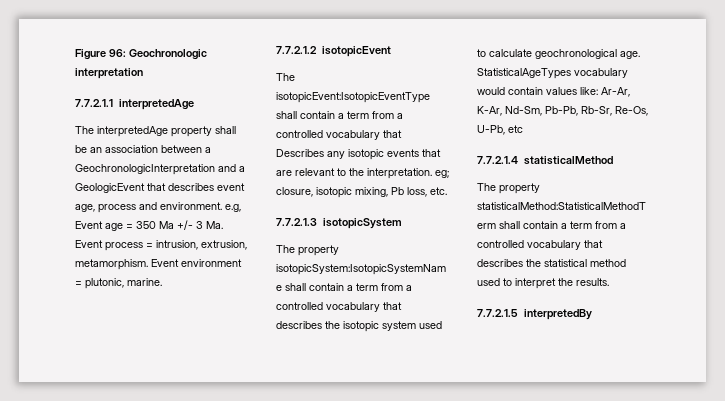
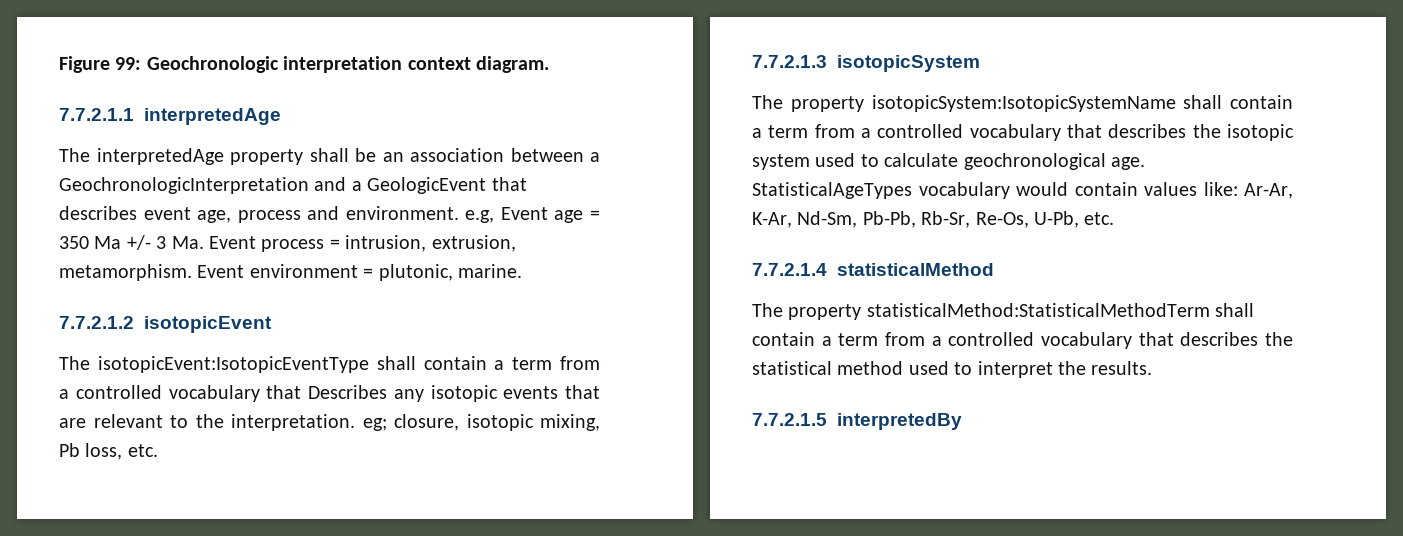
[109,49,126,57] 96: -> [115,57,142,70] 99:
(143, 73) none -> [407,56,549,73] context diagram.
[508,125,523,133] etc -> [1084,212,1115,225] etc.

